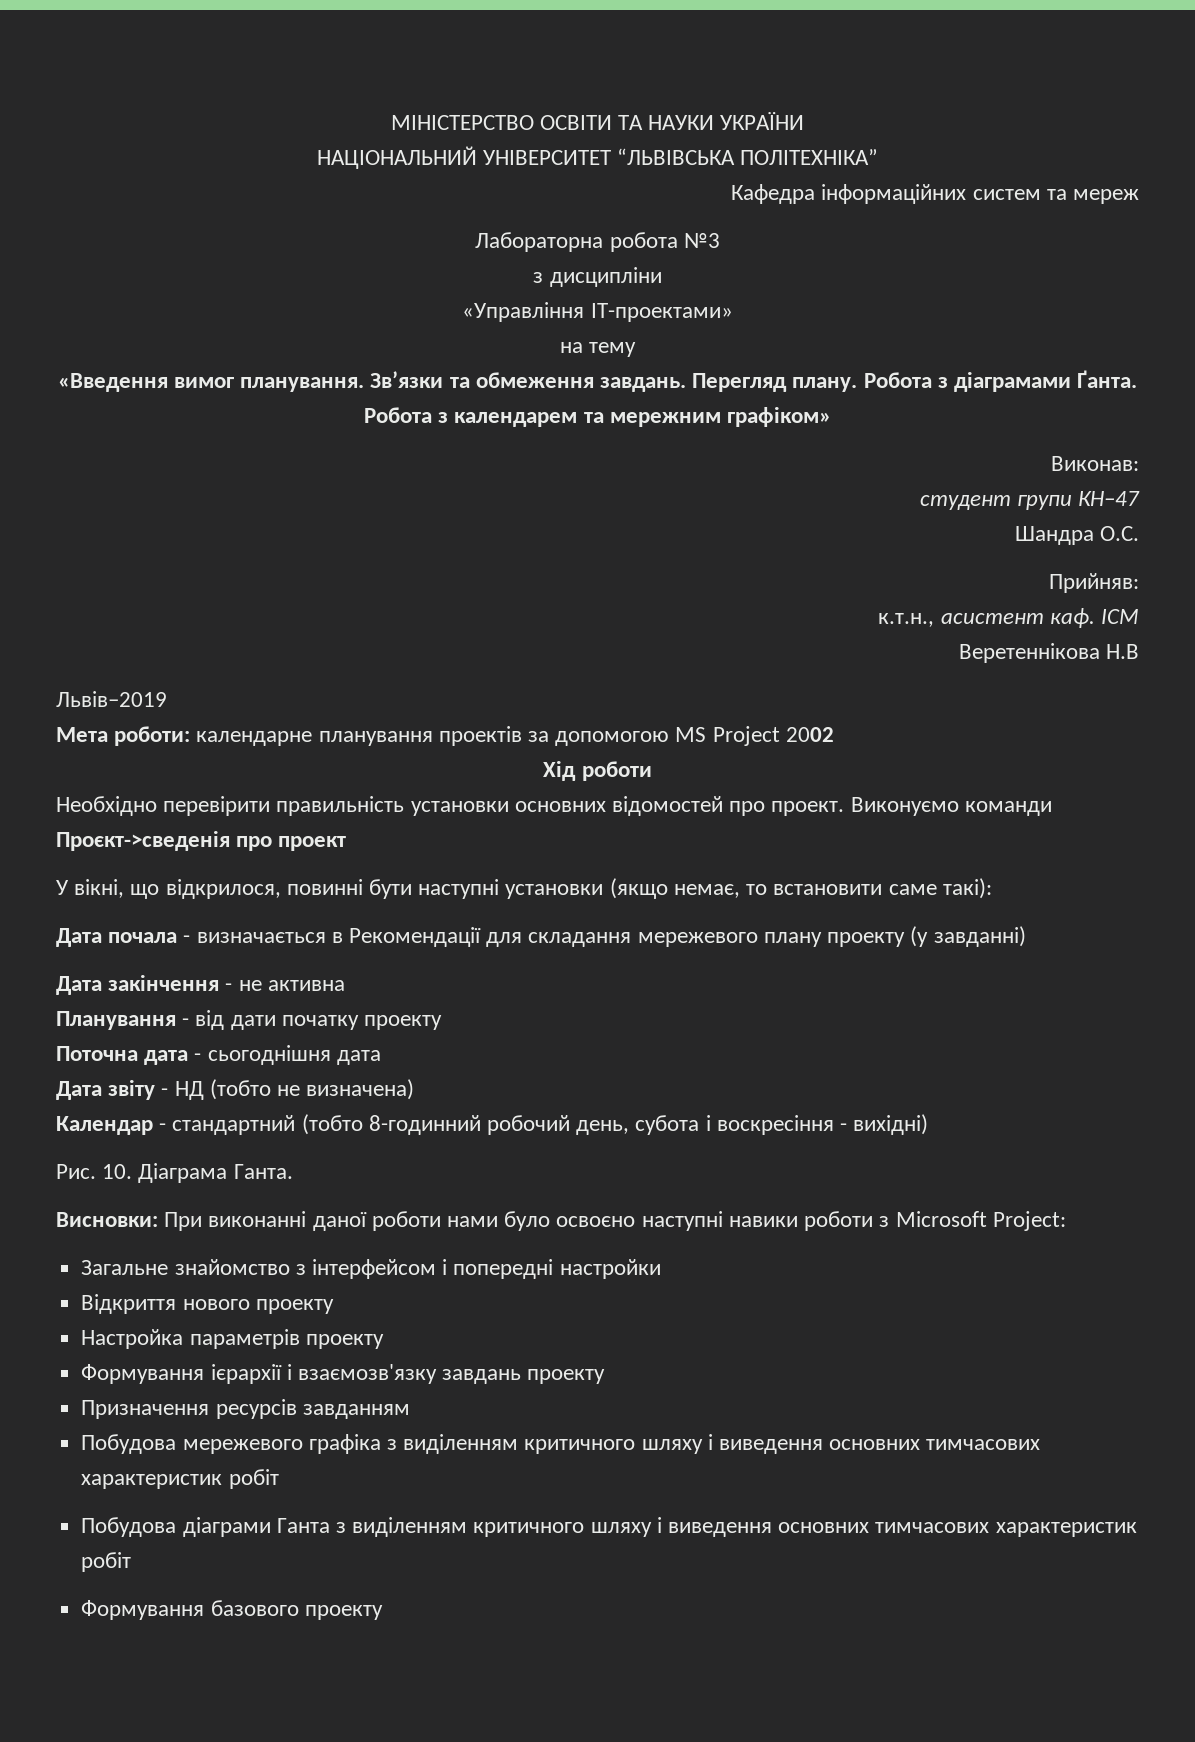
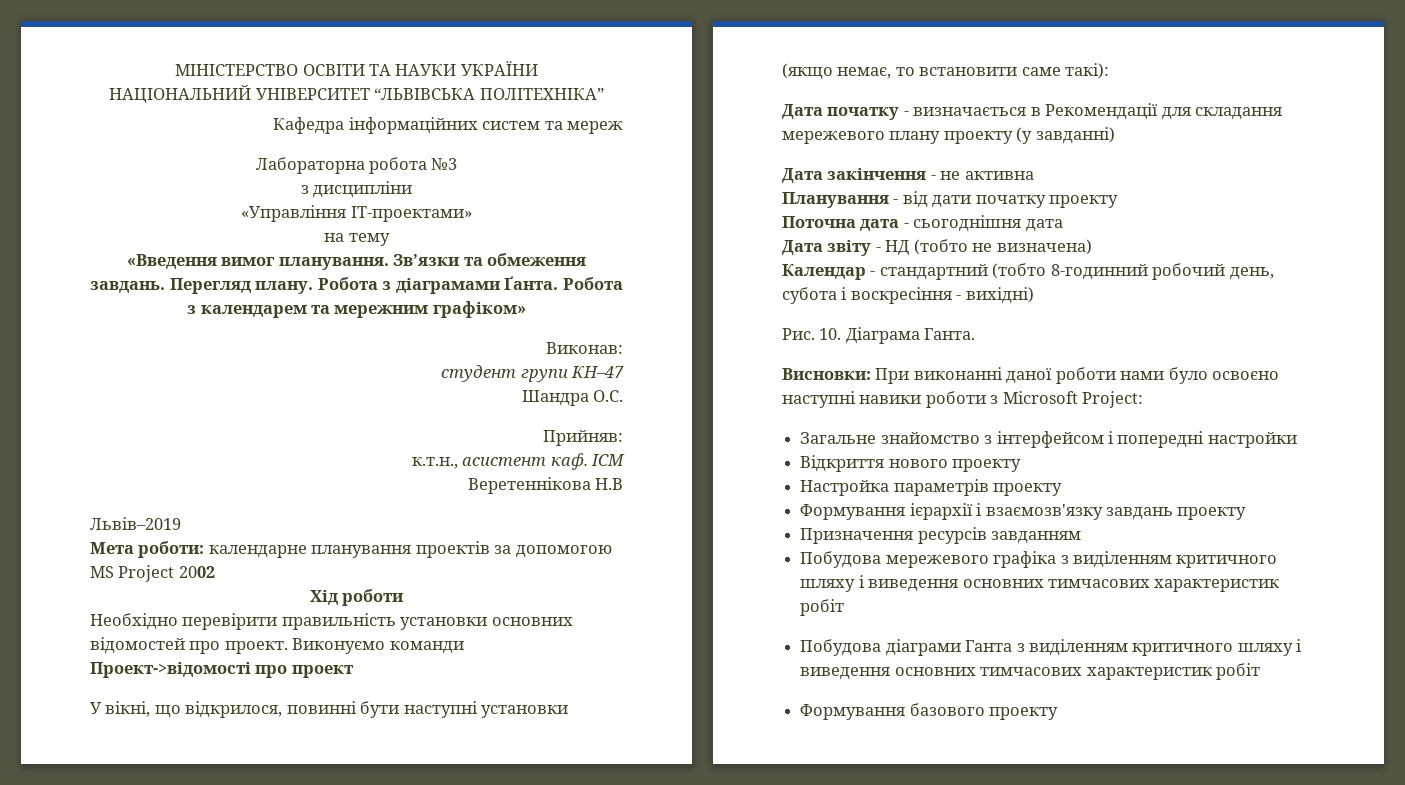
[56,831,230,851] Проєкт->сведенія -> [90,662,251,678] Проект->відомості
[108,932,178,943] почала -> [827,107,900,120] початку

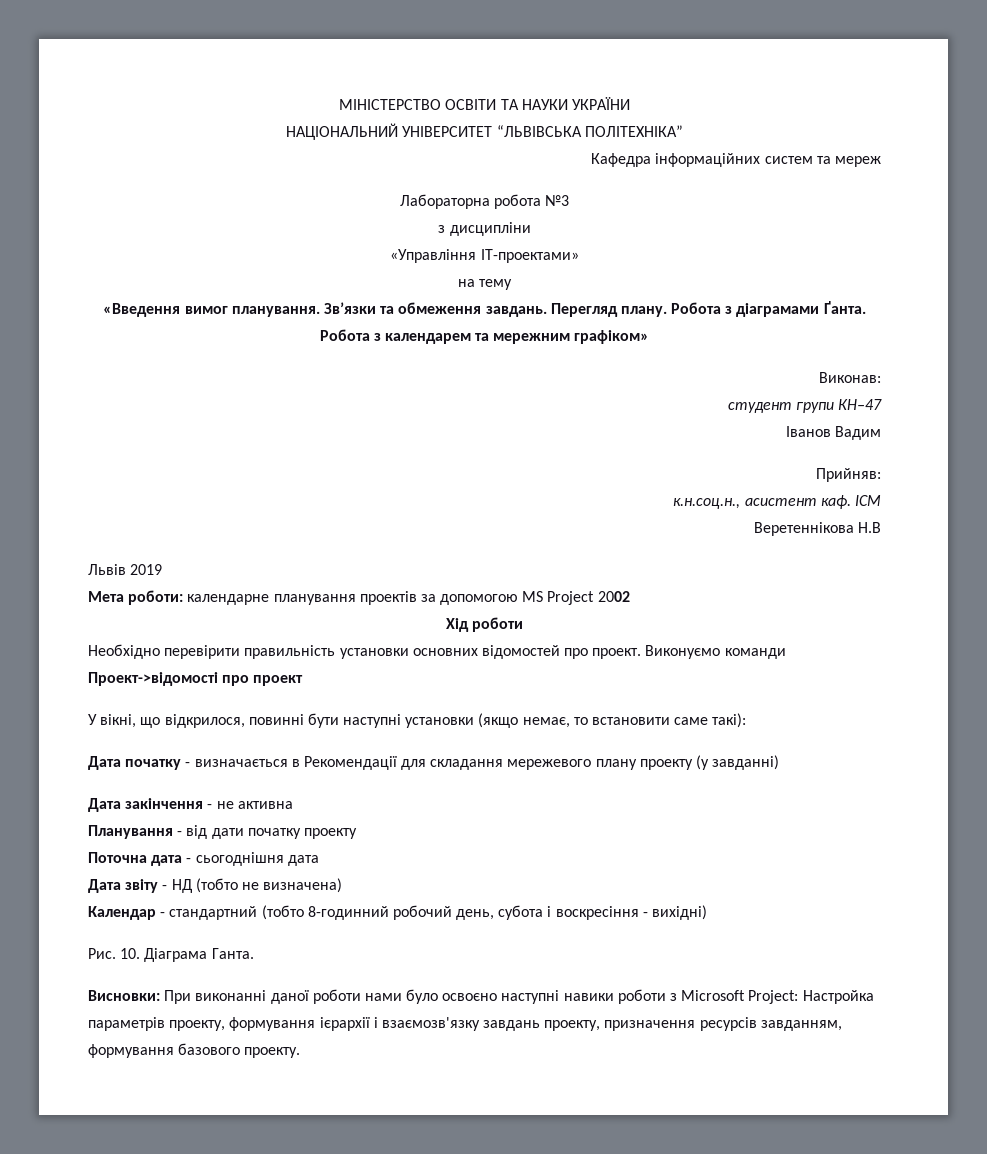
[521,390,623,406] Шандра О.С. -> [785,426,881,440] Іванов Вадим
[411,457,458,469] к.т.н., -> [673,498,741,509] к.н.соц.н.,
[90,517,181,530] Львів–2019 -> [88,564,163,575] Львів 2019
[800,431,1297,448] [800,455,1022,472] [800,479,1063,496] [800,503,1247,520] [800,527,1082,544] [800,551,1278,568] [800,575,1280,592] [800,599,845,616] [800,639,1303,656] [800,663,1260,680] [800,703,1059,720] // Загальне знайомство з інтерфейсом і попередні настройки // Відкриття нового проекту // Настройка параметрів проекту // Формування ієрархії і взаємозв'язку завдань проекту // Призначення ресурсів завданням // Побудова мережевого графіка з виділенням критичного шляху і виведення основних тимчасових характеристик робіт // Побудова діаграми Ганта з виділенням критичного шляху і виведення основних тимчасових характеристик робіт // Формування базового проекту -> [802,990,874,1004] [88,1017,842,1031] [88,1043,301,1058] Настройка параметрів проекту, формування ієрархії і взаємозв'язку завдань проекту, призначення ресурсів завданням, формування базового проекту.

